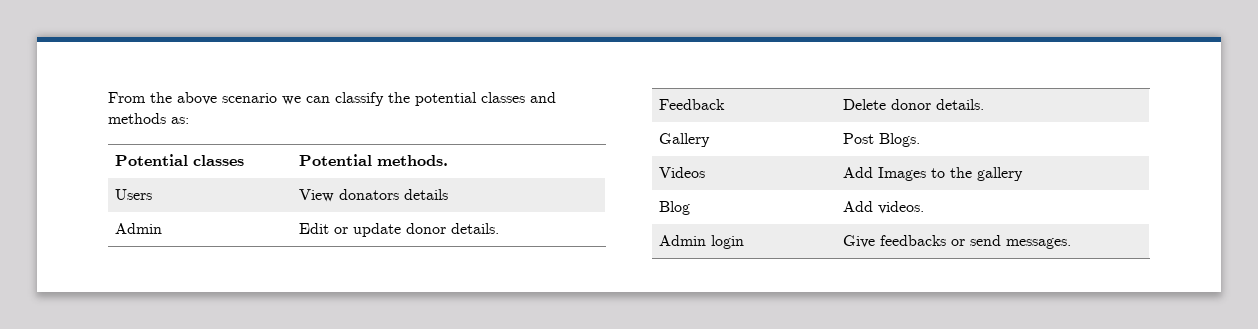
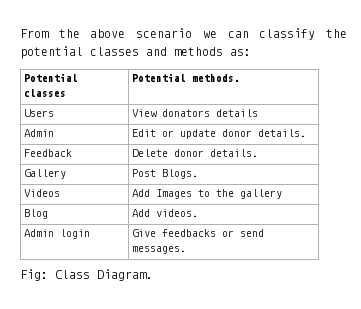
(1072, 243) none -> [20,269,153,281] // Fig: Class Diagram.

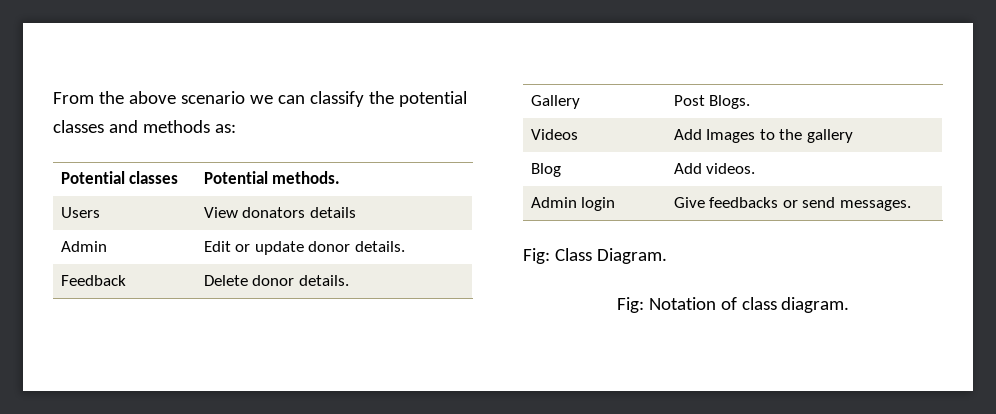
(153, 275) none -> [616,297,850,313] // Fig: Notation of class diagram.

